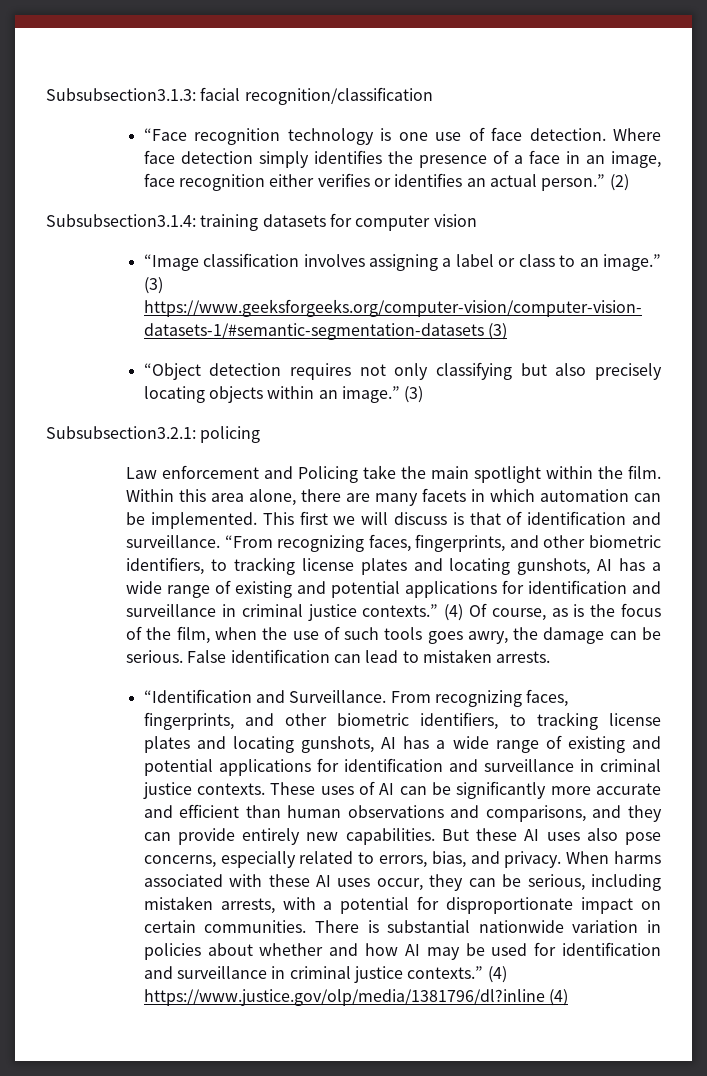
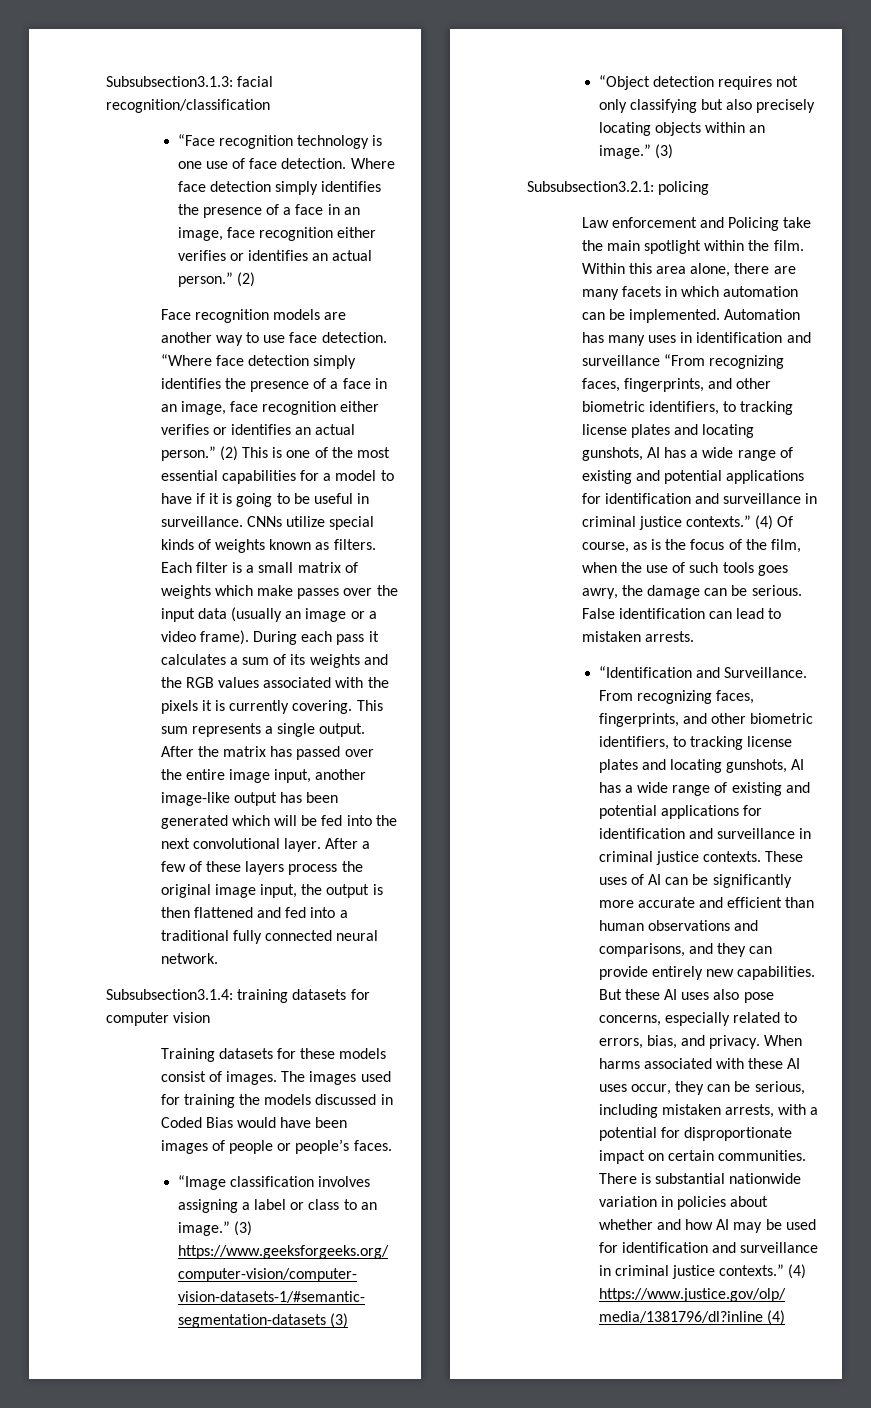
(629, 182) none -> [160,309,347,323] [160,332,387,346] [160,354,357,369] [160,378,387,392] [160,401,380,415] [160,424,356,435] [160,446,390,461] [160,470,394,484] [160,493,370,507] [160,516,375,530] [160,539,376,553] [160,562,358,573] [160,585,398,599] [160,607,377,622] [160,630,379,645] [160,654,388,668] [160,677,389,688] [160,700,383,714] [160,723,366,737] [160,746,374,760] [160,769,367,783] [160,792,339,806] [160,815,397,829] [160,838,371,852] [160,861,363,875] [160,884,383,898] [160,907,348,918] [160,930,379,944] [160,953,218,964] // Face recognition models are another way to use face detection. “Where face detection simply identifies the presence of a face in an image, face recognition either verifies or identifies an actual person.” (2) This is one of the most essential capabilities for a model to have if it is going to be useful in surveillance. CNNs utilize special kinds of weights known as filters. Each filter is a small matrix of weights which make passes over the input data (usually an image or a video frame). During each pass it calculates a sum of its weights and the RGB values associated with the pixels it is currently covering. This sum represents a single output. After the matrix has passed over the entire image input, another image-like output has been generated which will be fed into the next convolutional layer. After a few of these layers process the original image input, the output is then flattened and fed into a traditional fully connected neural network.
(477, 220) none -> [160,1048,387,1062] [160,1071,391,1085] [160,1094,393,1108] [160,1117,348,1128] [160,1139,392,1154] // Training datasets for these models consist of images. The images used for training the models discussed in Coded Bias would have been images of people or people’s faces.
[262,511,661,525] [126,535,221,548] This first we will discuss is that of identification and surveillance. -> [724,309,801,320] [581,332,811,346] [581,355,660,366] Automation has many uses in identification and surveillance

